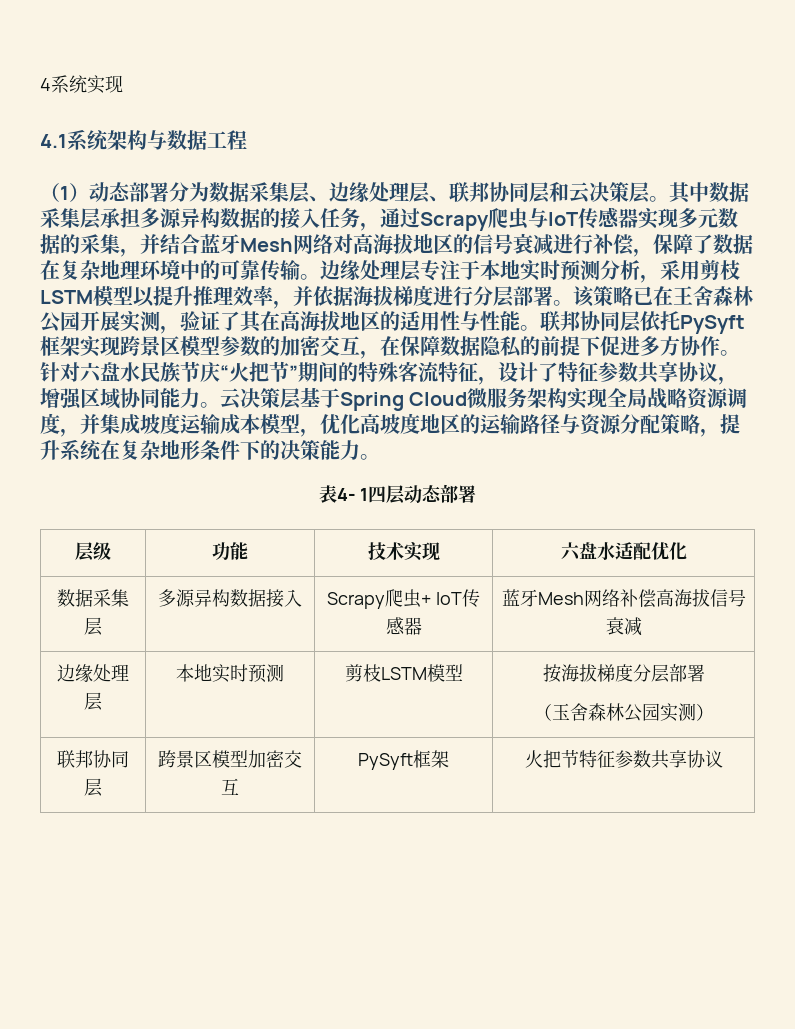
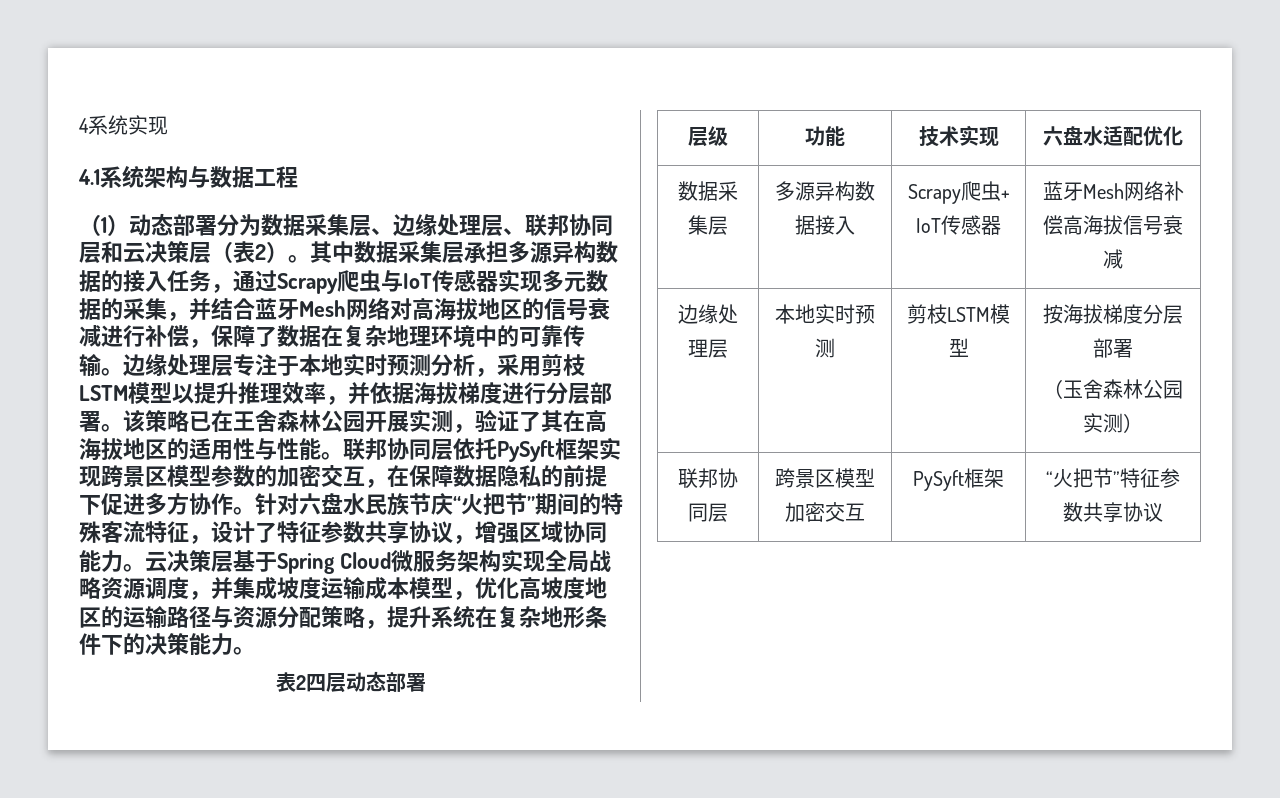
(650, 192) none -> [211,241,288,263] （表2）
[336,488,369,501] 4- 1 -> [296,675,306,690] 2
[524,750,579,768] ⽕把节 -> [1046,468,1120,488] “⽕把节”

